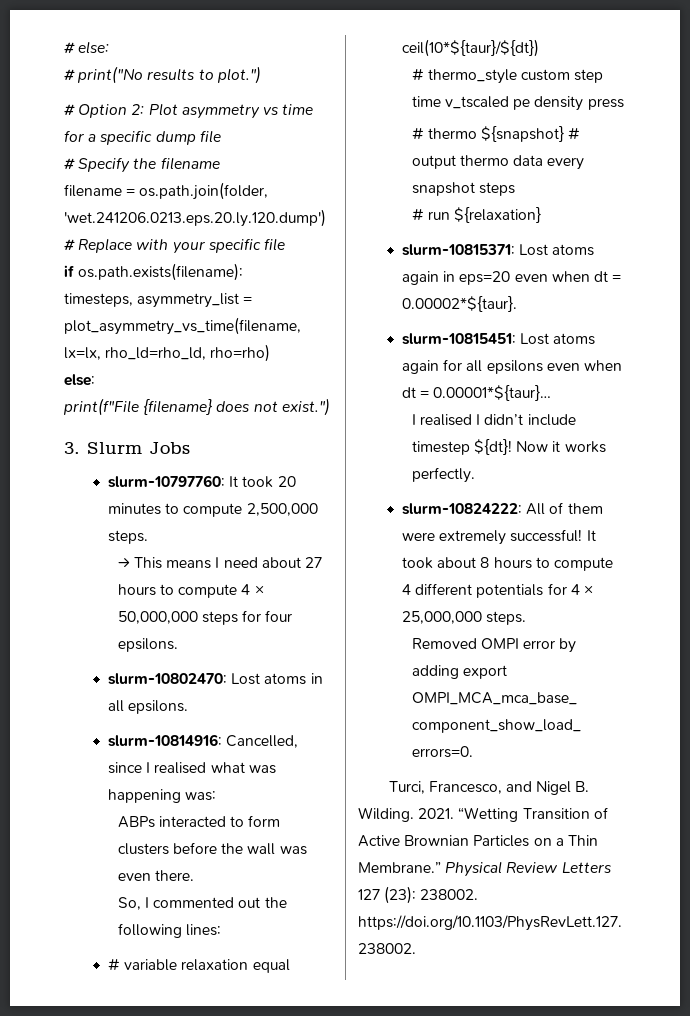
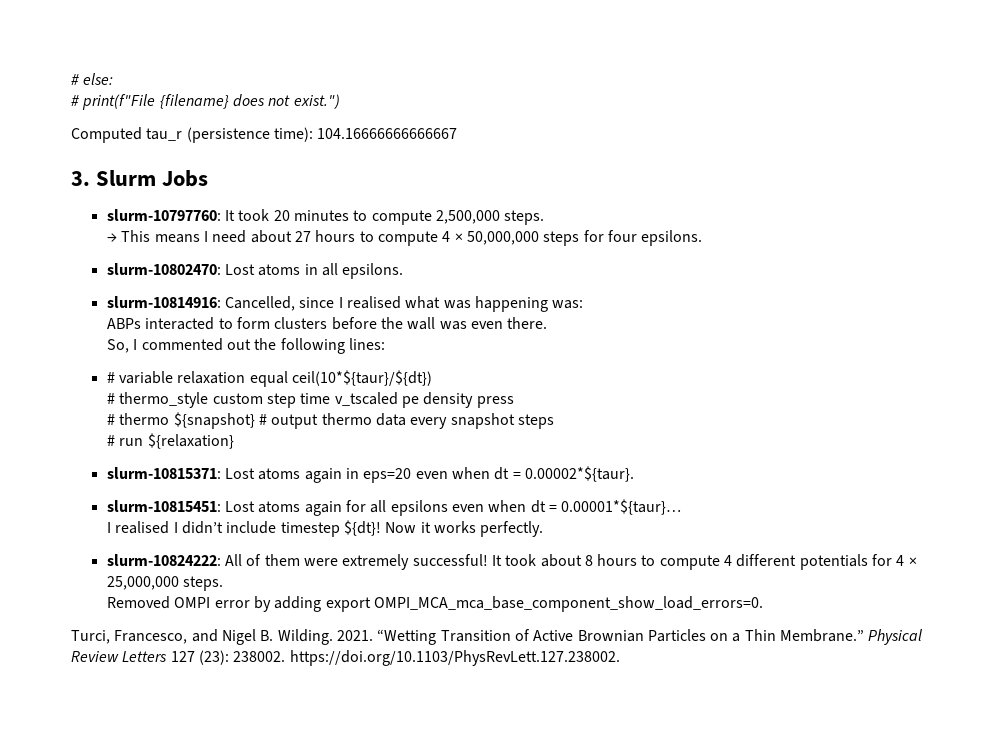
[77,66,261,84] [64,103,314,119] [64,130,221,145] [64,157,220,173] [64,182,269,200] [64,209,326,227] [64,238,285,254] [64,263,244,281] [64,293,253,308] [64,317,301,335] [64,344,271,362] [64,374,95,386] print("No results to plot.") // # Option 2: Plot asymmetry vs time for a specific dump file // # Specify the filename // filename = os.path.join(folder, 'wet.241206.0213.eps.20.ly.120.dump') # Replace with your specific file // if os.path.exists(filename): // timesteps, asymmetry_list = plot_asymmetry_vs_time(filename, lx=lx, rho_ld=rho_ld, rho=rho) // else: // -> (79, 100) none
(330, 407) none -> [71,127,458,143] // Computed tau_r (persistence time): 104.16666666666667

